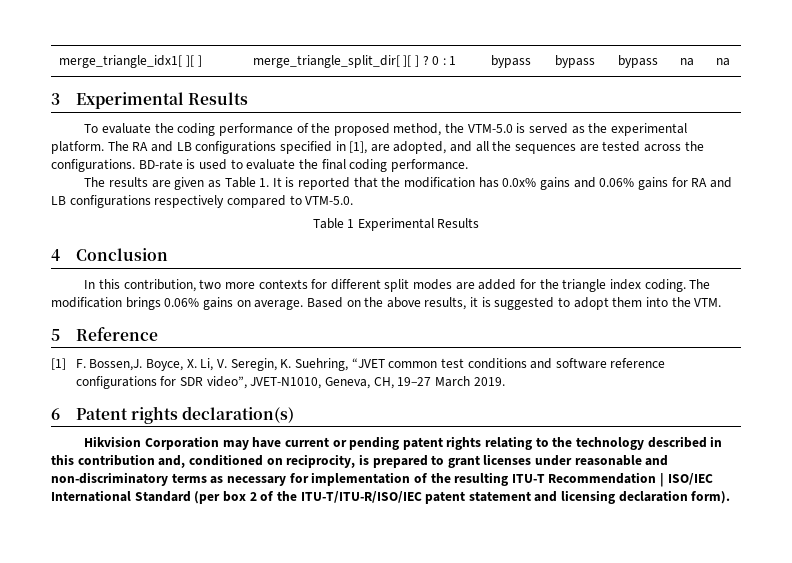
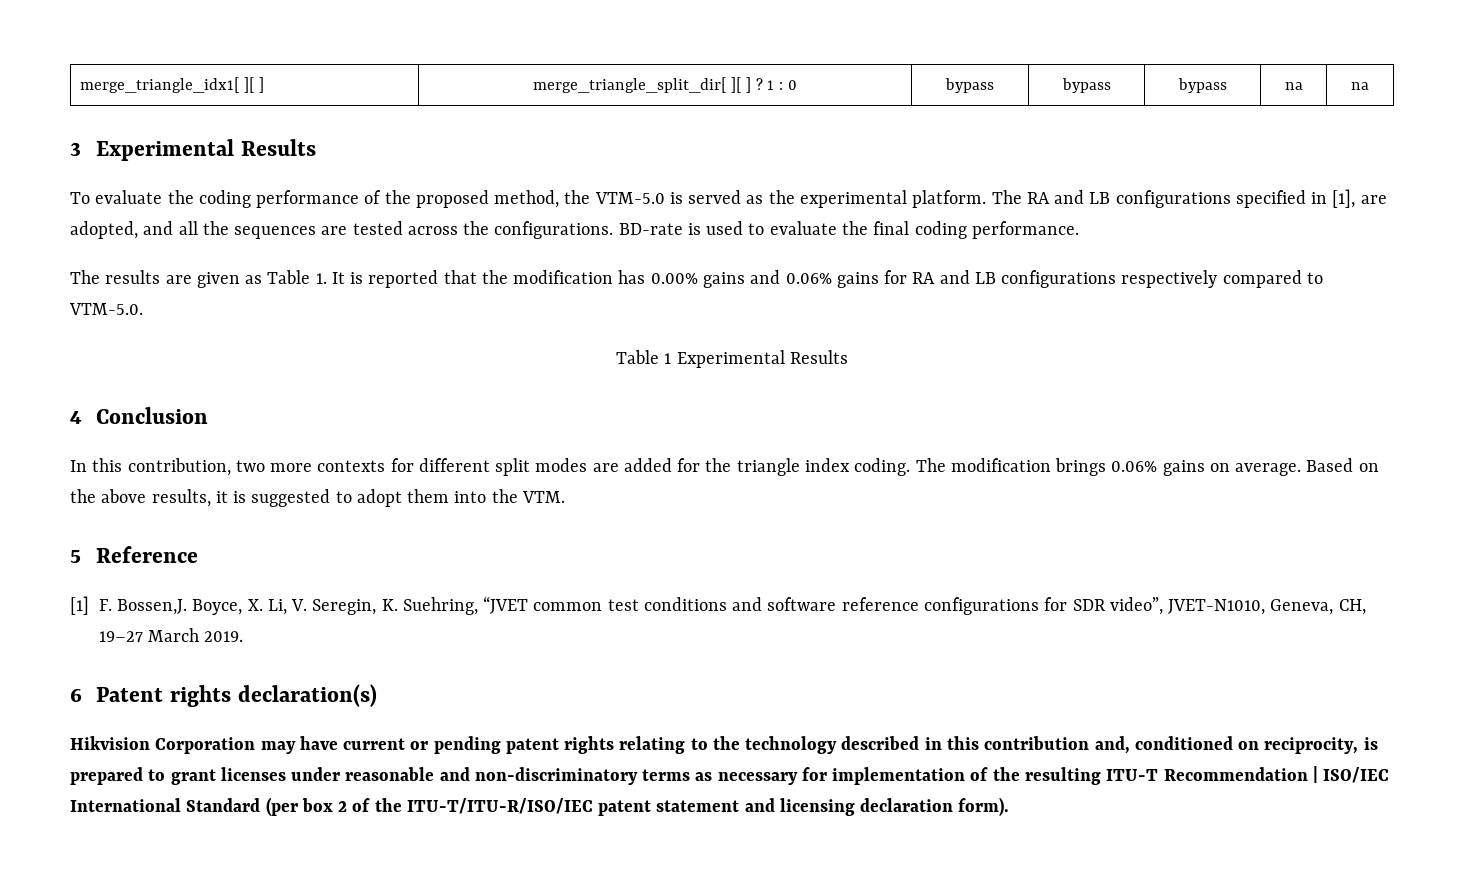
(429, 60) none -> [767,80,783,90] 1 :
[442,56,457,65] : 1 -> (797, 85) none
[502,178,537,187] 0.0x% -> [650,273,698,284] 0.00%

